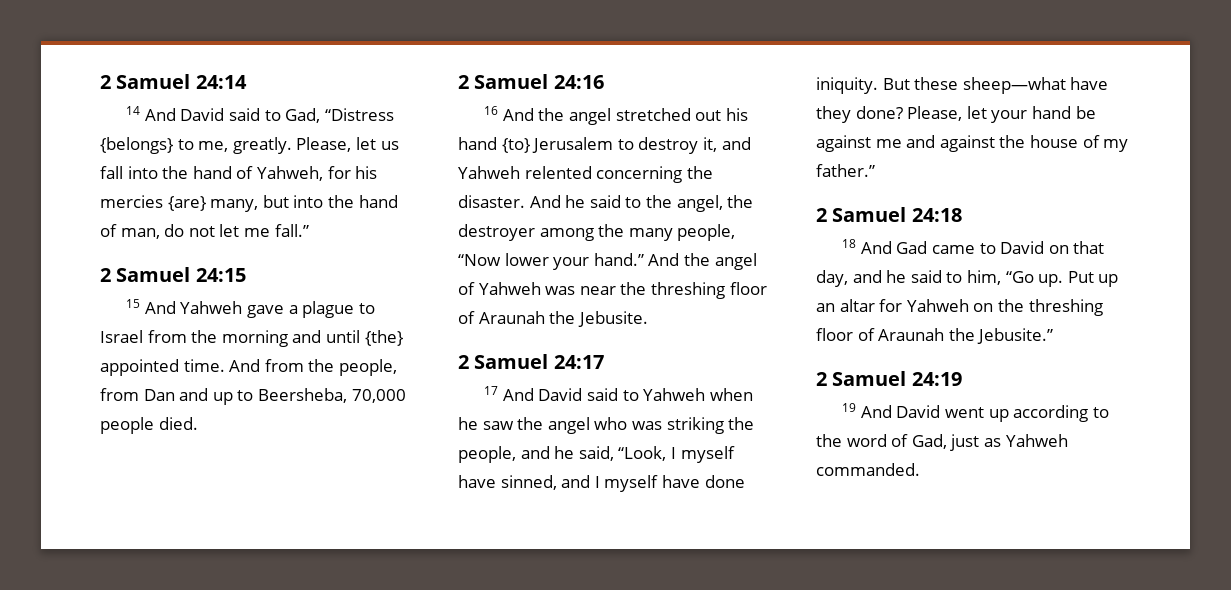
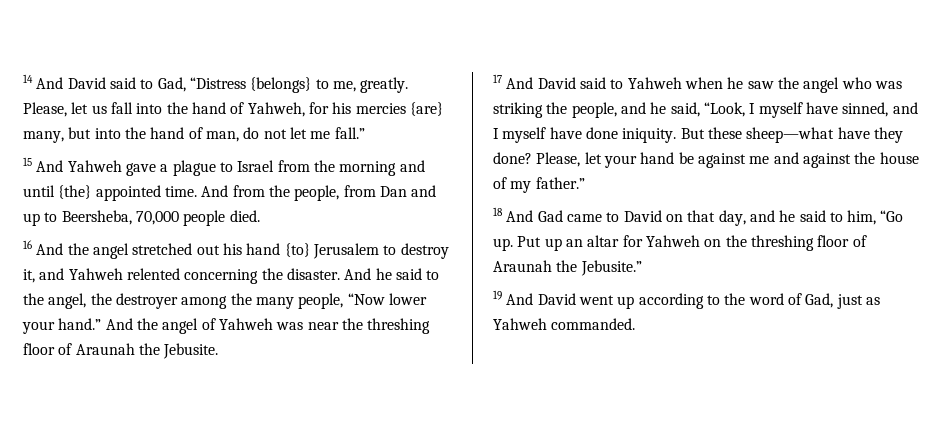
[100,74,247,89] 2 Samuel 24:14 // -> (23, 78) none
[100,267,246,282] // 2 Samuel 24:15 -> (365, 133) none
[458,74,604,89] // 2 Samuel 24:16 -> (260, 216) none
[458,354,604,369] // 2 Samuel 24:17 -> (219, 351) none
[816,207,962,222] // 2 Samuel 24:18 -> (585, 183) none
[816,371,962,386] // 2 Samuel 24:19 -> (642, 268) none

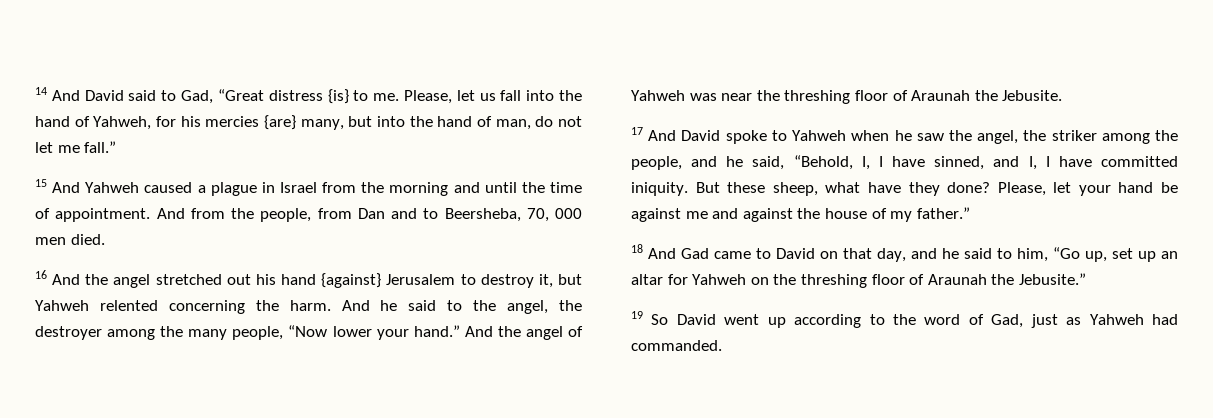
[189,77,409,93] “Distress {belongs} to me, greatly. -> [217,89,400,104] “Great distress {is} to me.
[125,163,156,176] gave -> [144,182,193,193] caused
[219,162,233,172] to -> [261,182,275,193] in
[58,185,197,201] {the} appointed time. -> [521,182,583,193] [35,208,151,222] the time of appointment.
[23,213,40,226] up -> (417, 213) none
[135,210,226,226] 70,000 people -> [526,208,582,222] [35,237,66,245] 70, 000 men
[284,243,310,257] {to} -> [321,273,382,288] {against}
[39,268,65,280] and -> [558,274,582,285] but
[286,268,340,280] disaster. -> [289,300,331,311] harm.
[579,77,606,89] said -> [725,130,767,144] spoke
[803,77,902,93] [493,102,543,118] angel who was striking -> [977,130,1150,144] angel, the striker among
[703,102,918,118] [493,127,618,143] “Look, I myself have sinned, and I myself have done -> [793,155,1178,170] “Behold, I, I have sinned, and I, I have committed
[746,127,835,143] sheep—what -> [772,182,861,196] sheep, what
[493,236,542,251] up. Put -> [1085,248,1133,262] up, set
[506,293,534,305] And -> [651,314,669,325] So
(547, 324) none -> [1152,314,1178,325] had

